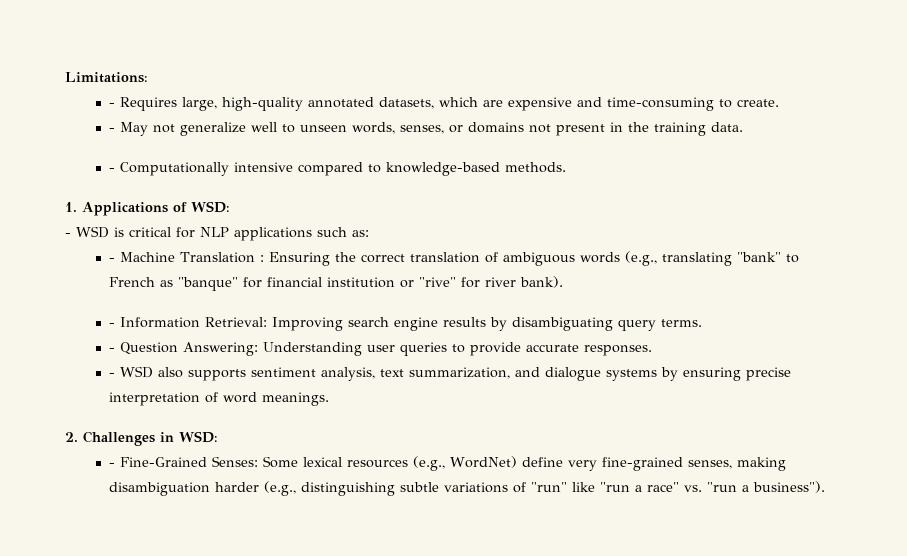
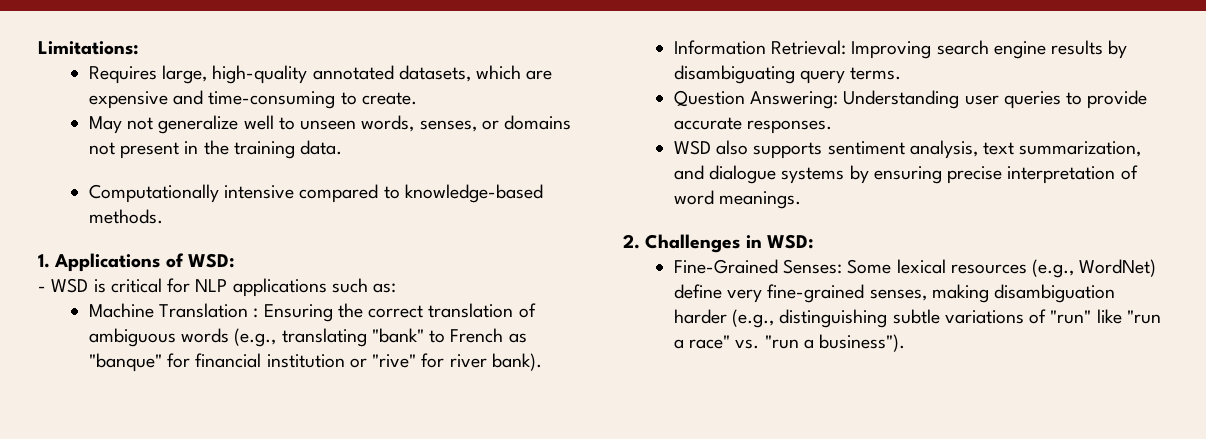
[109,103,116,107] - -> (139, 48) none
[109,128,116,132] - -> (417, 98) none
[109,168,116,172] - -> (343, 147) none
[109,258,116,262] - -> (397, 288) none
[109,323,116,327] - -> (542, 362) none
[109,348,116,352] - -> (902, 73) none
[109,373,116,377] - -> (832, 127) none
[109,463,116,467] - -> (814, 241) none

